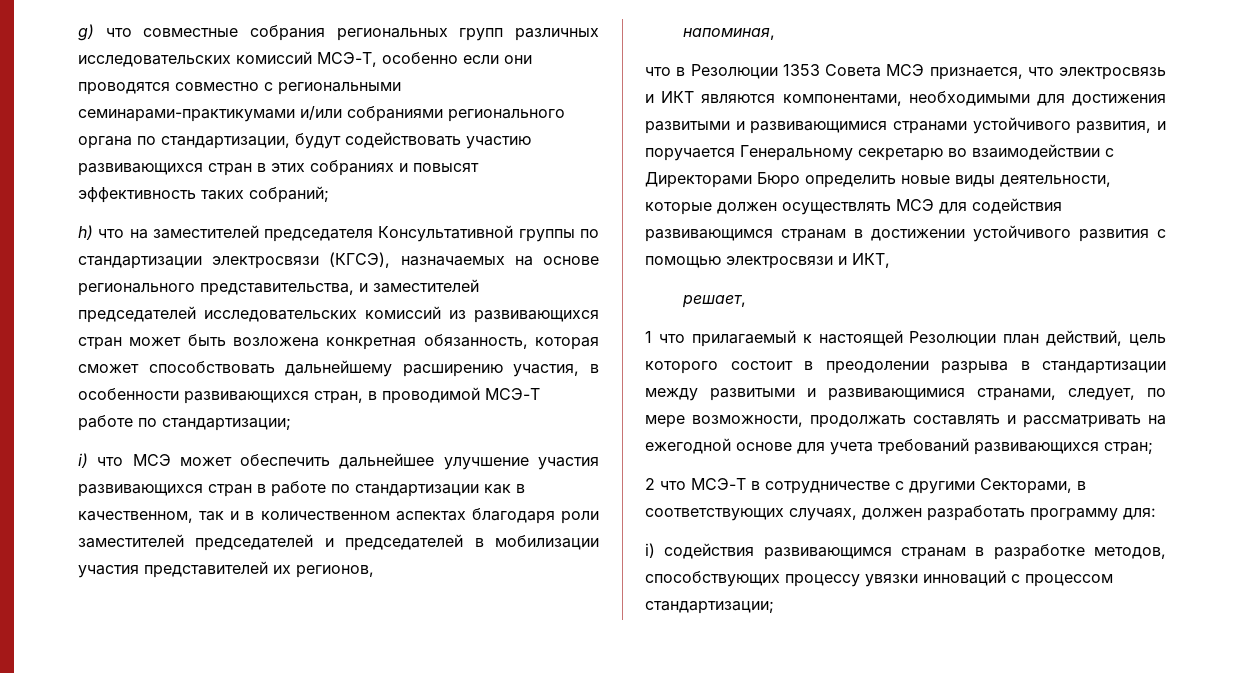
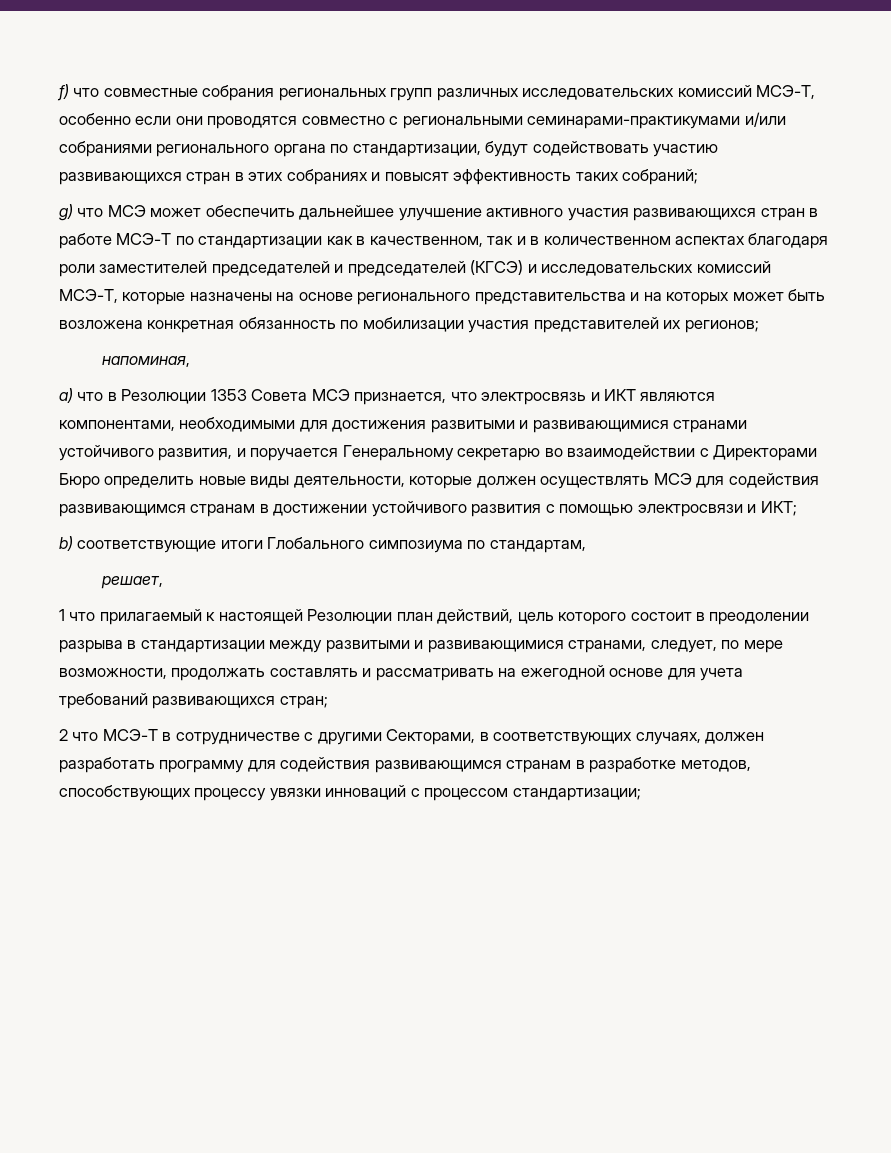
[78,24,94,41] g) -> [57,84,69,101] f)
[78,225,599,242] [78,252,599,269] [78,279,479,296] [78,306,599,323] [78,334,599,350] [78,360,599,377] [78,387,540,404] [78,415,291,431] [78,453,88,468] h) что на заместителей председателя Консультативной группы по стандартизации электросвязи (КГСЭ), назначаемых на основе регионального представительства, и заместителей председателей исследовательских комиссий из развивающихся стран может быть возложена конкретная обязанность, которая сможет способствовать дальнейшему расширению участия, в особенности развивающихся стран, в проводимой МСЭ-Т работе по стандартизации; // i) -> [59,204,73,221] g)
(529, 463) none -> [486,208,564,217] активного
(326, 489) none -> [116,233,172,245] МСЭ-Т
[474,538,484,547] в -> [470,260,771,276] [59,289,826,305] [59,317,359,333] (КГСЭ) и исследовательских комиссий МСЭ-Т, которые назначены на основе регионального представительства и на которых может быть возложена конкретная обязанность по
[296,565,374,578] регионов, -> [684,320,759,333] регионов;
(776, 34) none -> [59,388,73,403] a)
[852,253,890,268] ИКТ, -> [760,501,797,516] [59,536,586,553] ИКТ; // b) соответствующие итоги Глобального симпозиума по стандартам,
[1123,508,1156,520] [645,543,655,558] для: // i) -> [247,760,276,772] для

